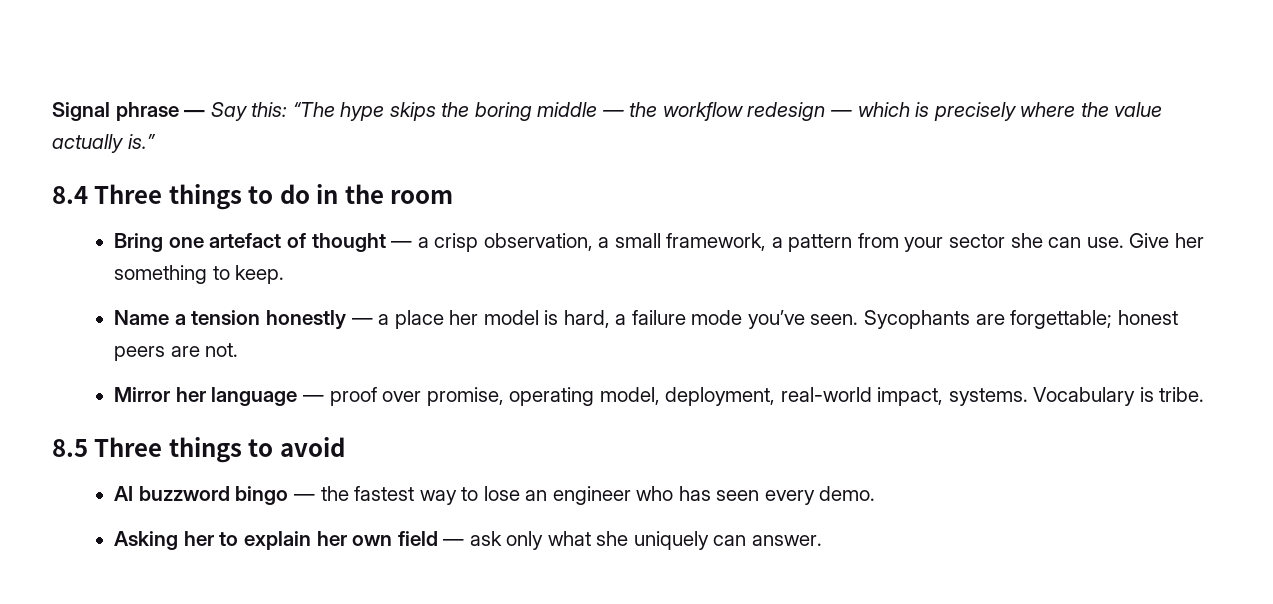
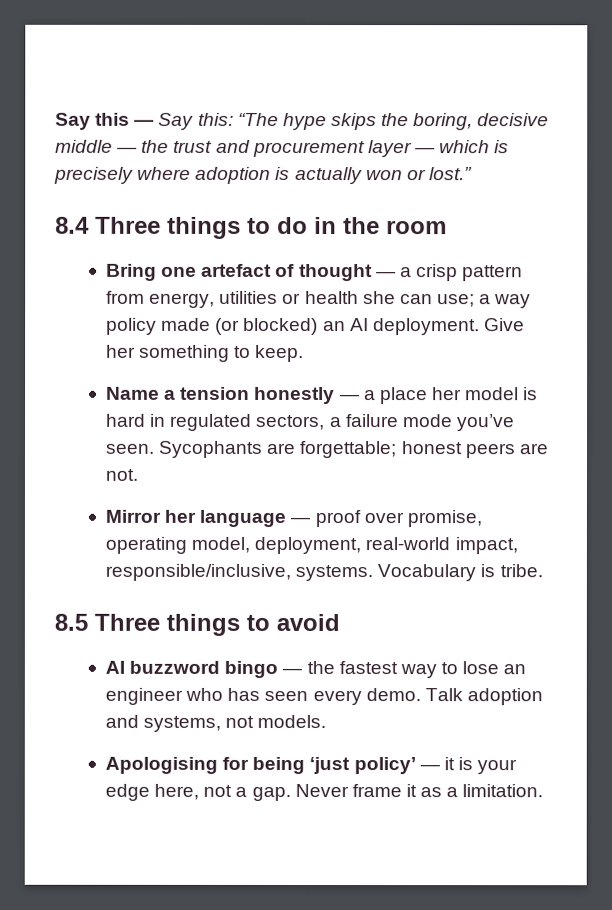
[52,102,179,121] Signal phrase -> [55,112,131,130] Say this
[474,102,532,121] boring -> [413,113,550,131] boring, decisive
[662,102,826,121] workflow redesign -> [173,139,412,158] trust and procurement layer
[1080,102,1163,117] [52,134,156,153] the value actually is.” -> [195,166,473,185] adoption is actually won or lost.”
[483,233,1124,252] observation, a small framework, a pattern from your sector she can use. -> [462,265,524,282] [106,290,532,309] [106,317,480,336] pattern from energy, utilities or health she can use; a way policy made (or blocked) an AI deployment.
[563,310,610,328] hard, -> [106,413,326,431] hard in regulated sectors,
(944, 396) none -> [105,563,292,581] responsible/inclusive,
[114,531,822,550] // Asking her to explain her own field — ask only what she uniquely can answer. -> [424,688,543,706] [105,714,327,732] [105,756,518,775] [105,783,544,801] Talk adoption and systems, not models. // Apologising for being ‘just policy’ — it is your edge here, not a gap. Never frame it as a limitation.

